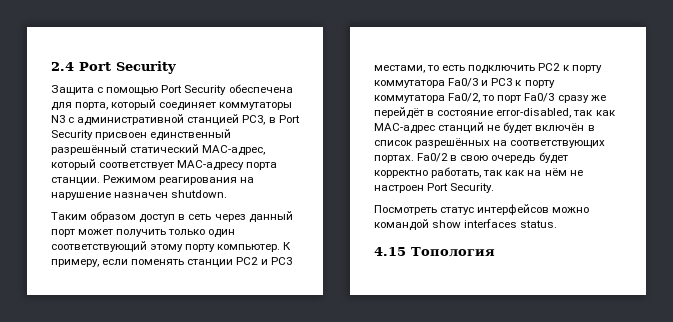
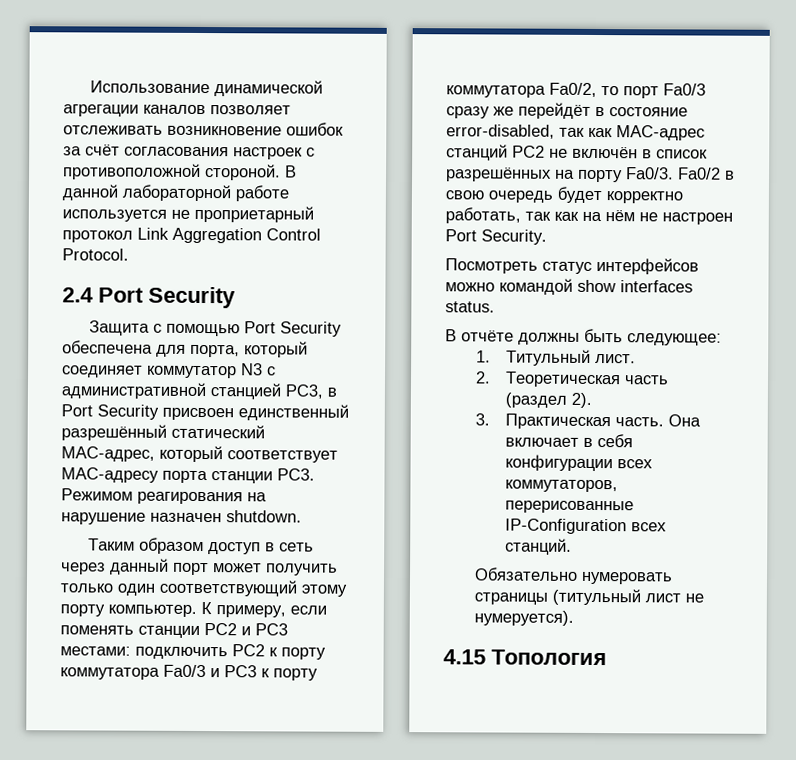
(51, 66) none -> [90,80,324,97] [63,104,291,117] [63,122,344,136] [63,144,315,160] [63,163,297,181] [62,184,289,202] [62,205,314,223] [62,227,321,244] [62,248,129,261] Использование динамической агрегации каналов позволяет отслеживать возникновение ошибок за счёт согласования настроек с противоположной стороной. В данной лабораторной работе используется не проприетарный протокол Link Aggregation Control Protocol. //
[219,102,293,110] коммутаторы -> [147,365,237,379] коммутатор
[51,177,100,185] станции. -> [211,468,315,484] станции PC3.
[374,65,466,73] местами, то есть -> [60,646,131,656] местами:
[487,122,533,134] не будет -> [512,145,568,158] PC2 не
[510,140,606,148] [374,155,414,163] соответствующих портах. -> [578,167,674,183] порту Fa0/3.
(558, 224) none -> [445,328,722,346] [475,349,637,366] [474,371,670,388] [505,392,593,408] [474,413,702,430] [505,434,634,448] [505,454,654,472] [505,479,619,493] [505,500,635,514] [505,518,668,535] [505,538,573,555] [473,567,673,585] [473,588,704,606] [473,610,574,626] // В отчёте должны быть следующее: // 1. Титульный лист. // 2. Теоретическая часть (раздел 2). // 3. Практическая часть. Она включает в себя конфигурации всех коммутаторов, перерисованные IP-Configuration всех станций. // Обязательно нумеровать страницы (титульный лист не нумеруется).

